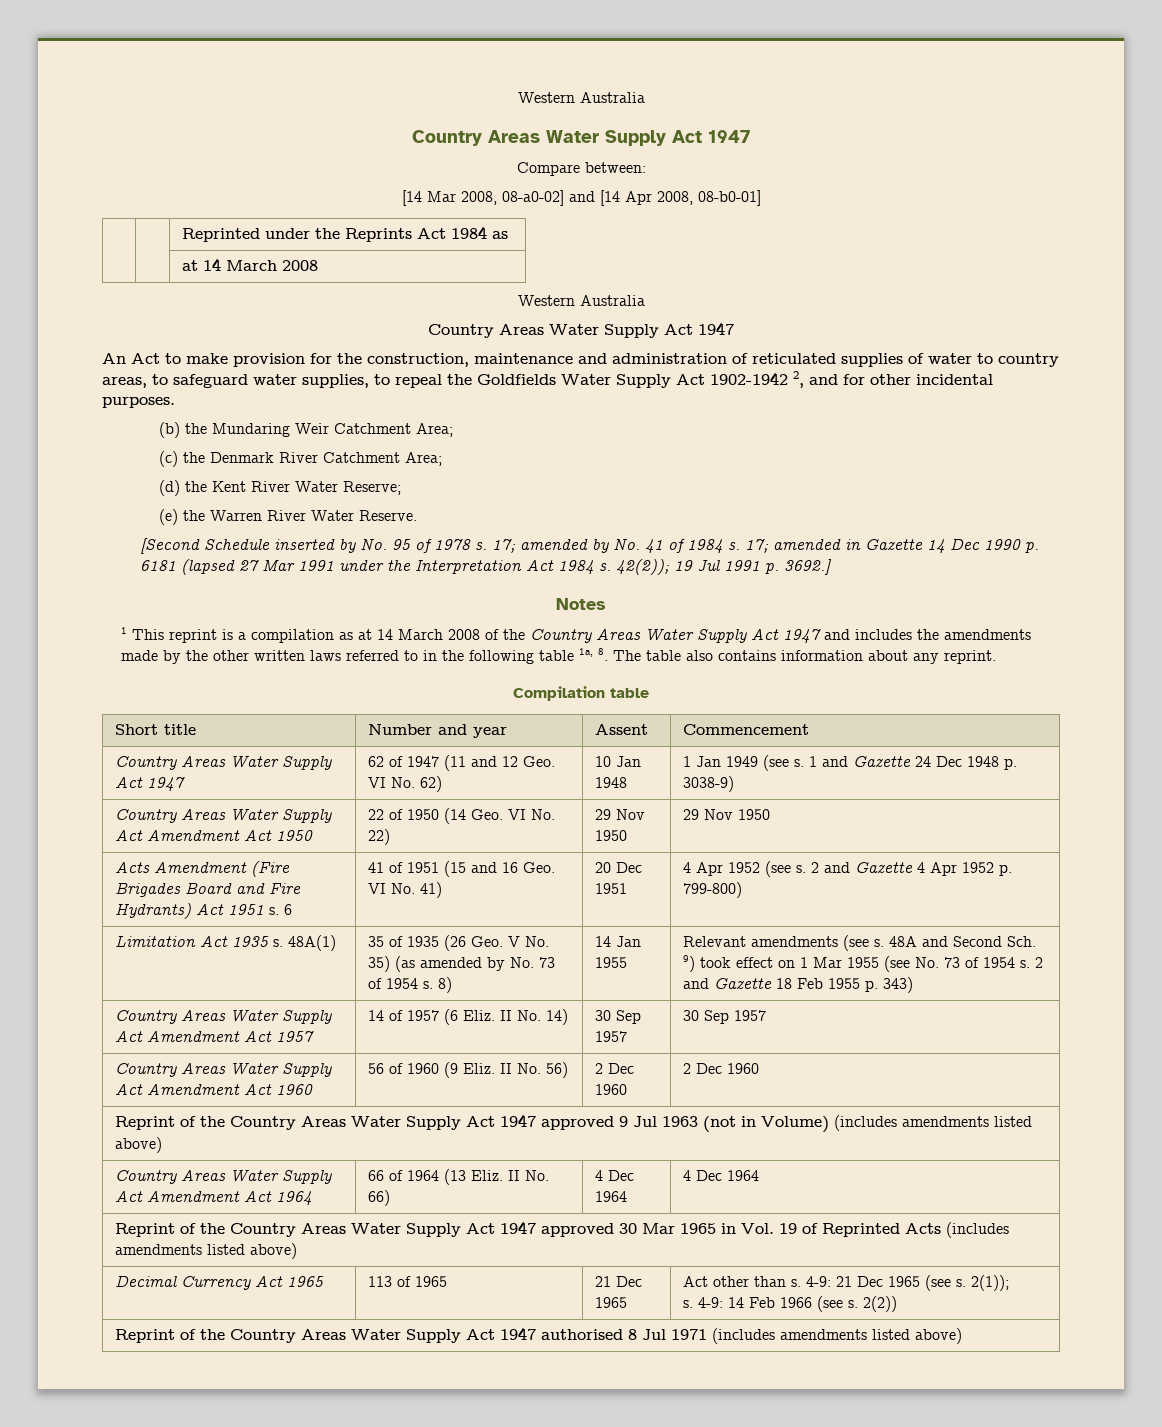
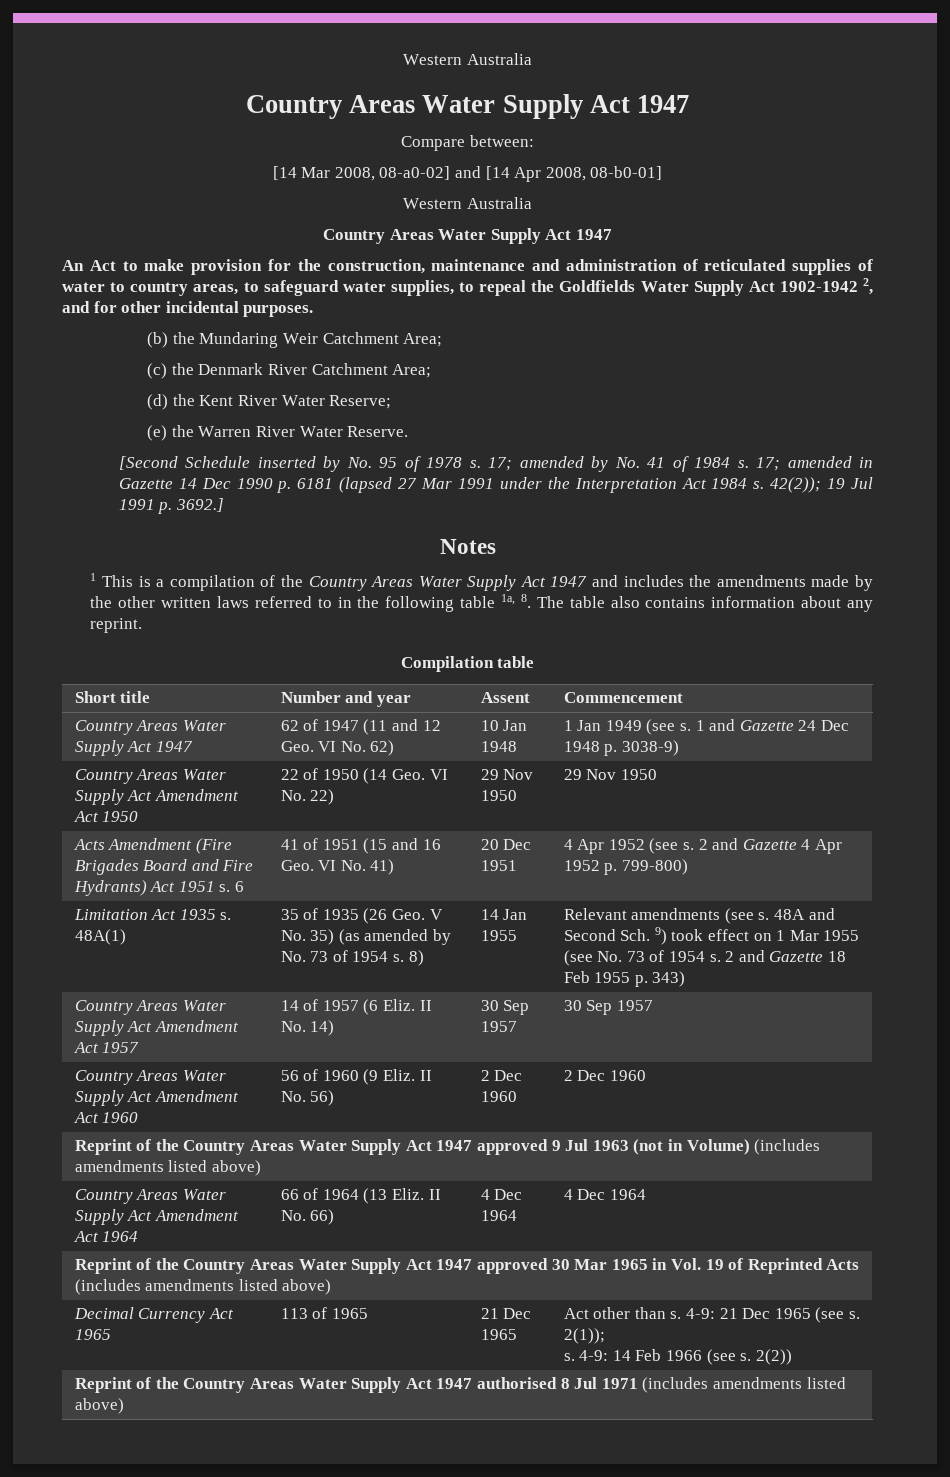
[181,226,508,242] [181,258,318,271] // | | Reprinted under the Reprints Act 1984 as // | | at 14 March 2008 -> (663, 173) none
[168,629,217,643] reprint -> (133, 581) none
[338,629,480,640] as at 14 March 2008 -> (255, 583) none

